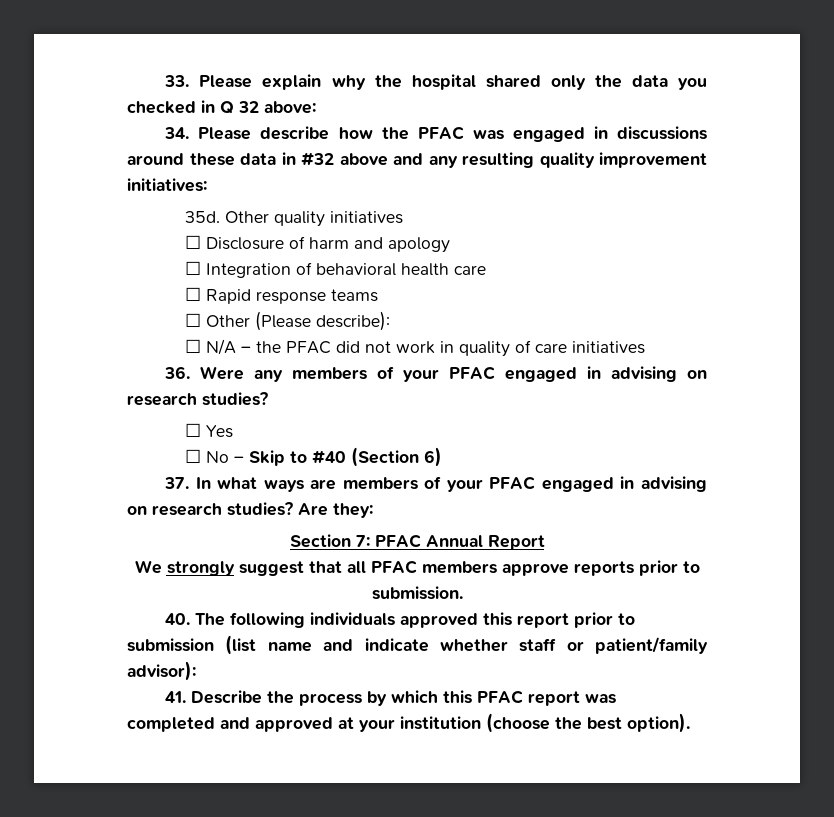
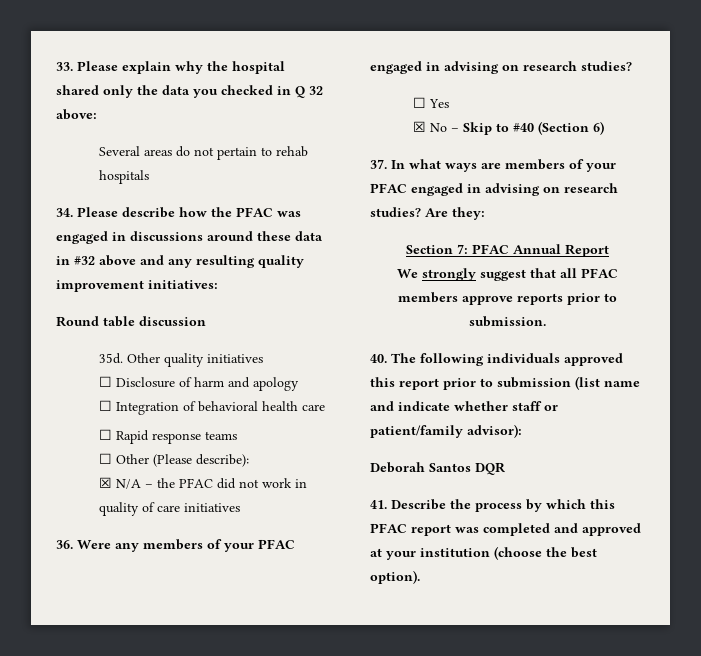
(316, 107) none -> [98,146,308,160] [98,170,149,184] // Several areas do not pertain to rehab hospitals
(207, 185) none -> [56,316,206,327] // Round table discussion
[185,339,202,353] ☐ -> [98,477,112,488] ☒
[185,449,202,463] ☐ -> [412,121,426,132] ☒
(196, 671) none -> [370,462,505,475] // Deborah Santos DQR

